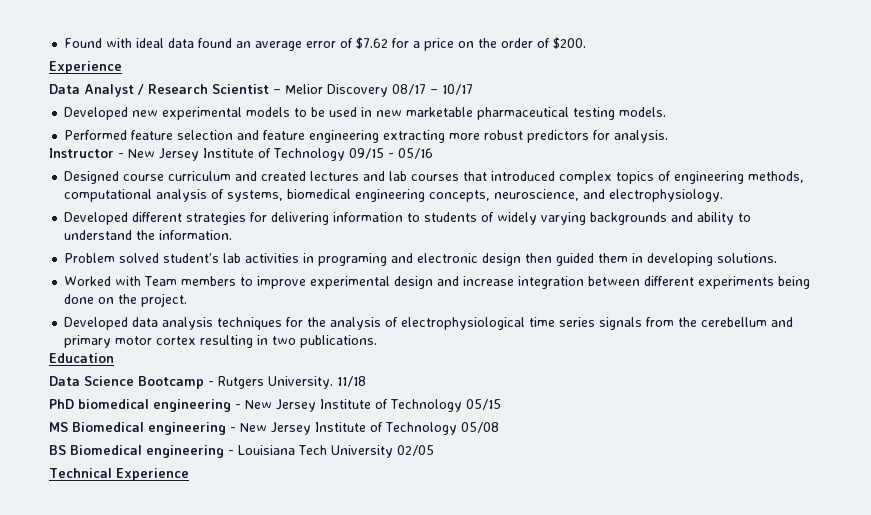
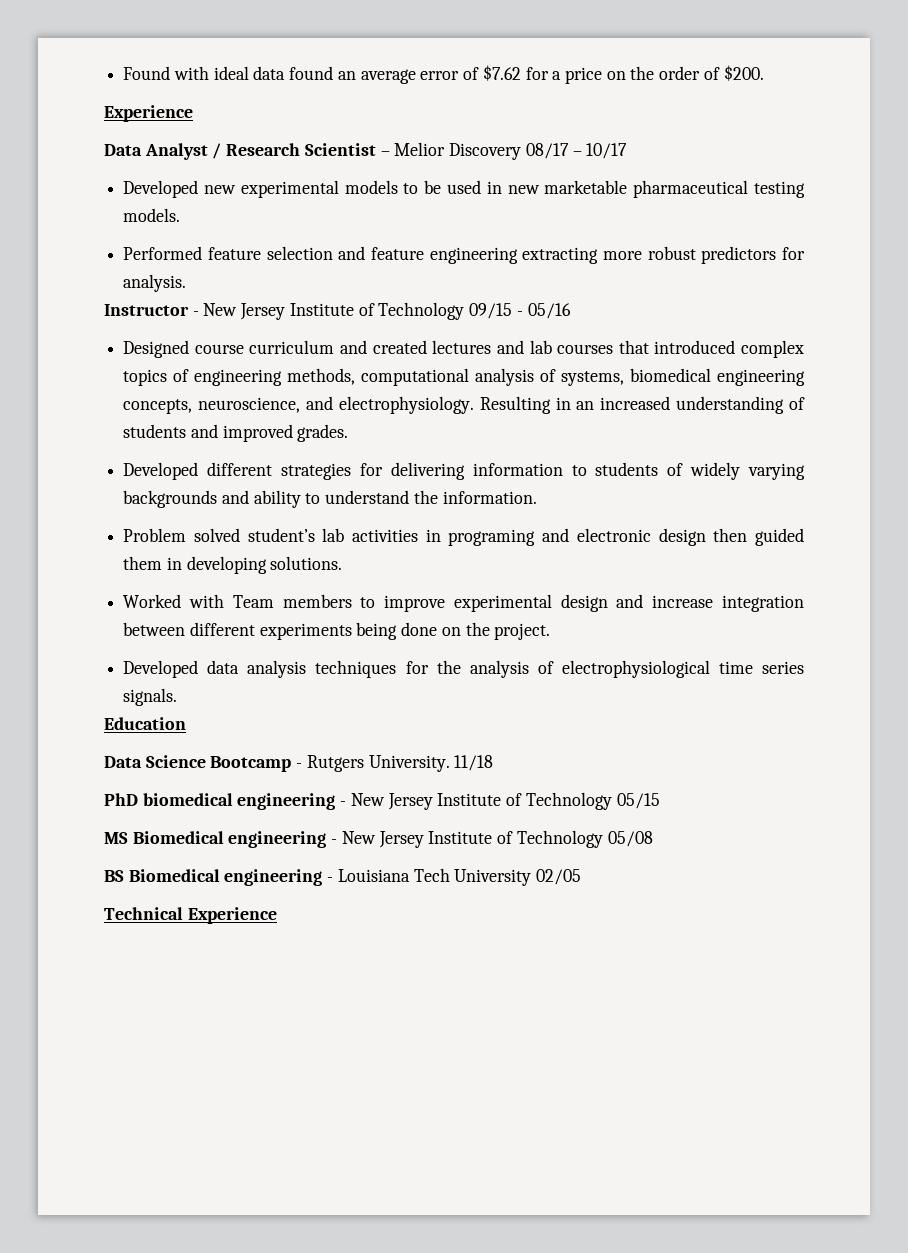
(724, 195) none -> [479,396,805,414] [123,424,349,442] Resulting in an increased understanding of students and improved grades.
[599,317,794,330] [64,335,378,348] signals from the cerebellum and primary motor cortex resulting in two publications. -> [123,688,178,706] signals.

